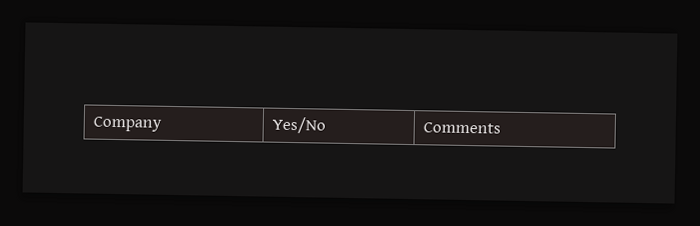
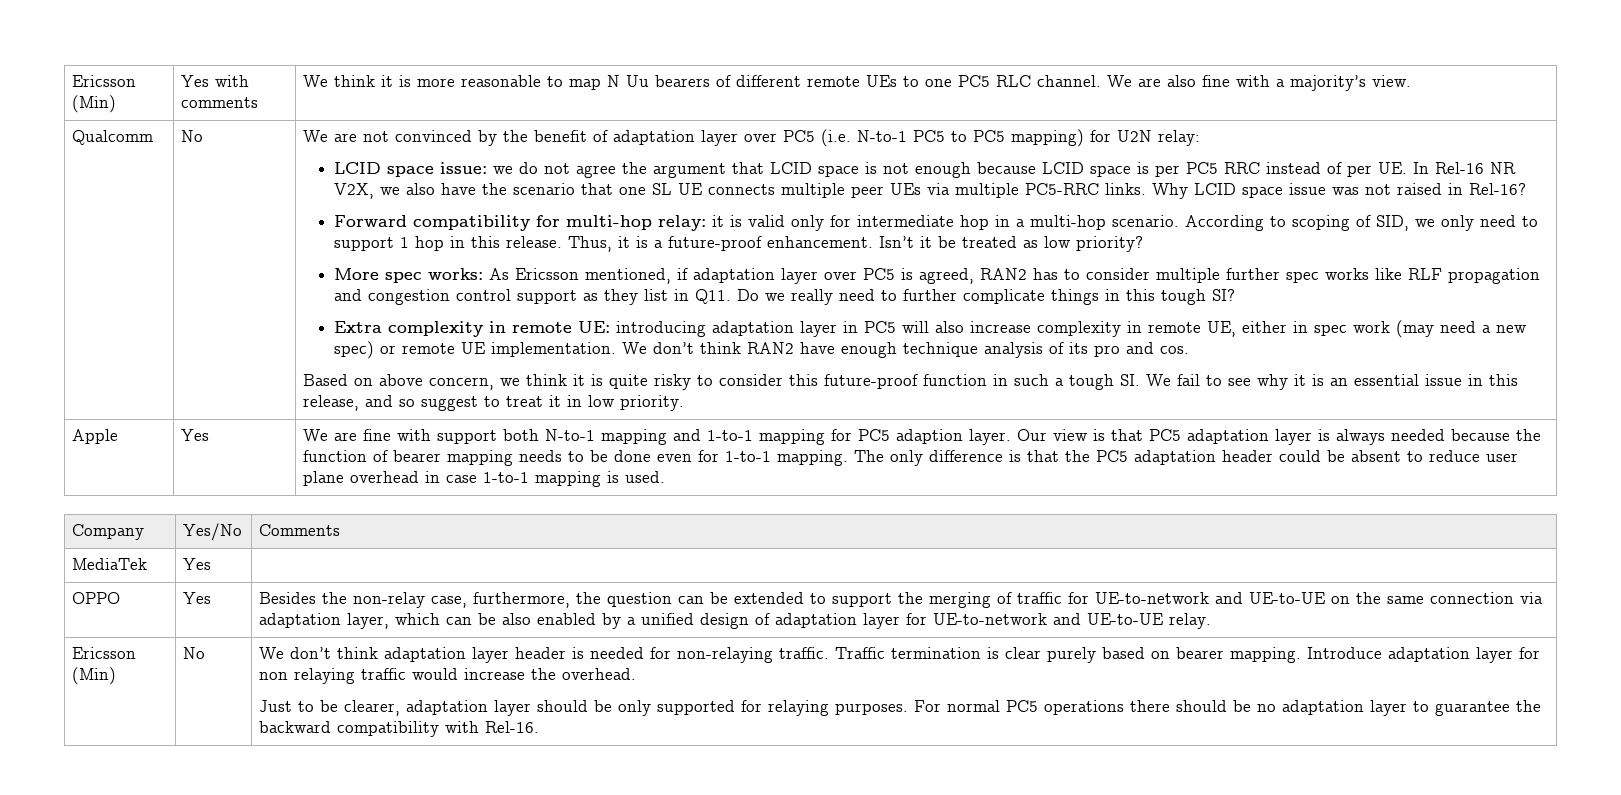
[92,116,162,132] [271,116,326,134] [422,122,501,134] Company | Yes/No | Comments -> [71,75,136,87] [71,95,116,113] [180,75,249,87] [180,97,258,108] [302,75,1411,91] [71,130,153,145] [180,130,203,142] [302,129,1200,147] [334,162,1517,178] [334,183,1527,199] [334,215,1539,231] [334,236,1144,252] [334,268,1541,284] [334,289,1236,305] [334,320,1528,338] [334,341,1190,359] [302,374,1518,390] [302,395,684,411] [71,429,118,444] [180,429,209,441] [302,429,1541,445] [302,450,1518,466] [302,471,665,487] [71,524,144,540] [182,523,242,541] [258,524,340,536] [71,558,147,570] [182,558,211,570] [71,592,120,604] [182,592,211,604] [258,592,1543,608] [258,613,1211,629] [71,647,136,659] [71,667,116,685] [182,647,205,659] [258,647,1540,663] [258,668,636,684] [258,700,1541,716] [258,721,539,737] Ericsson (Min) | Yes with comments | We think it is more reasonable to map N Uu bearers of different remote UEs to one PC5 RLC channel. We are also fine with a majority’s view. // Qualcomm | No | We are not convinced by the benefit of adaptation layer over PC5 (i.e. N-to-1 PC5 to PC5 mapping) for U2N relay: // LCID space issue: we do not agree the argument that LCID space is not enough because LCID space is per PC5 RRC instead of per UE. In Rel-16 NR V2X, we also have the scenario that one SL UE connects multiple peer UEs via multiple PC5-RRC links. Why LCID space issue was not raised in Rel-16? // Forward compatibility for multi-hop relay: it is valid only for intermediate hop in a multi-hop scenario. According to scoping of SID, we only need to support 1 hop in this release. Thus, it is a future-proof enhancement. Isn’t it be treated as low priority? // More spec works: As Ericsson mentioned, if adaptation layer over PC5 is agreed, RAN2 has to consider multiple further spec works like RLF propagation and congestion control support as they list in Q11. Do we really need to further complicate things in this tough SI? // Extra complexity in remote UE: introducing adaptation layer in PC5 will also increase complexity in remote UE, either in spec work (may need a new spec) or remote UE implementation. We don’t think RAN2 have enough technique analysis of its pro and cos. // Based on above concern, we think it is quite risky to consider this future-proof function in such a tough SI. We fail to see why it is an essential issue in this release, and so suggest to treat it in low priority. // Apple | Yes | We are fine with support both N-to-1 mapping and 1-to-1 mapping for PC5 adaption layer. Our view is that PC5 adaptation layer is always needed because the function of bearer mapping needs to be done even for 1-to-1 mapping. The only difference is that the PC5 adaptation header could be absent to reduce user plane overhead in case 1-to-1 mapping is used. // Company | Yes/No | Comments // MediaTek | Yes | // OPPO | Yes | Besides the non-relay case, furthermore, the question can be extended to support the merging of traffic for UE-to-network and UE-to-UE on the same connection via adaptation layer, which can be also enabled by a unified design of adaptation layer for UE-to-network and UE-to-UE relay. // Ericsson (Min) | No | We don’t think adaptation layer header is needed for non-relaying traffic. Traffic termination is clear purely based on bearer mapping. Introduce adaptation layer for non relaying traffic would increase the overhead. // Just to be clearer, adaptation layer should be only supported for relaying purposes. For normal PC5 operations there should be no adaptation layer to guarantee the backward compatibility with Rel-16.

